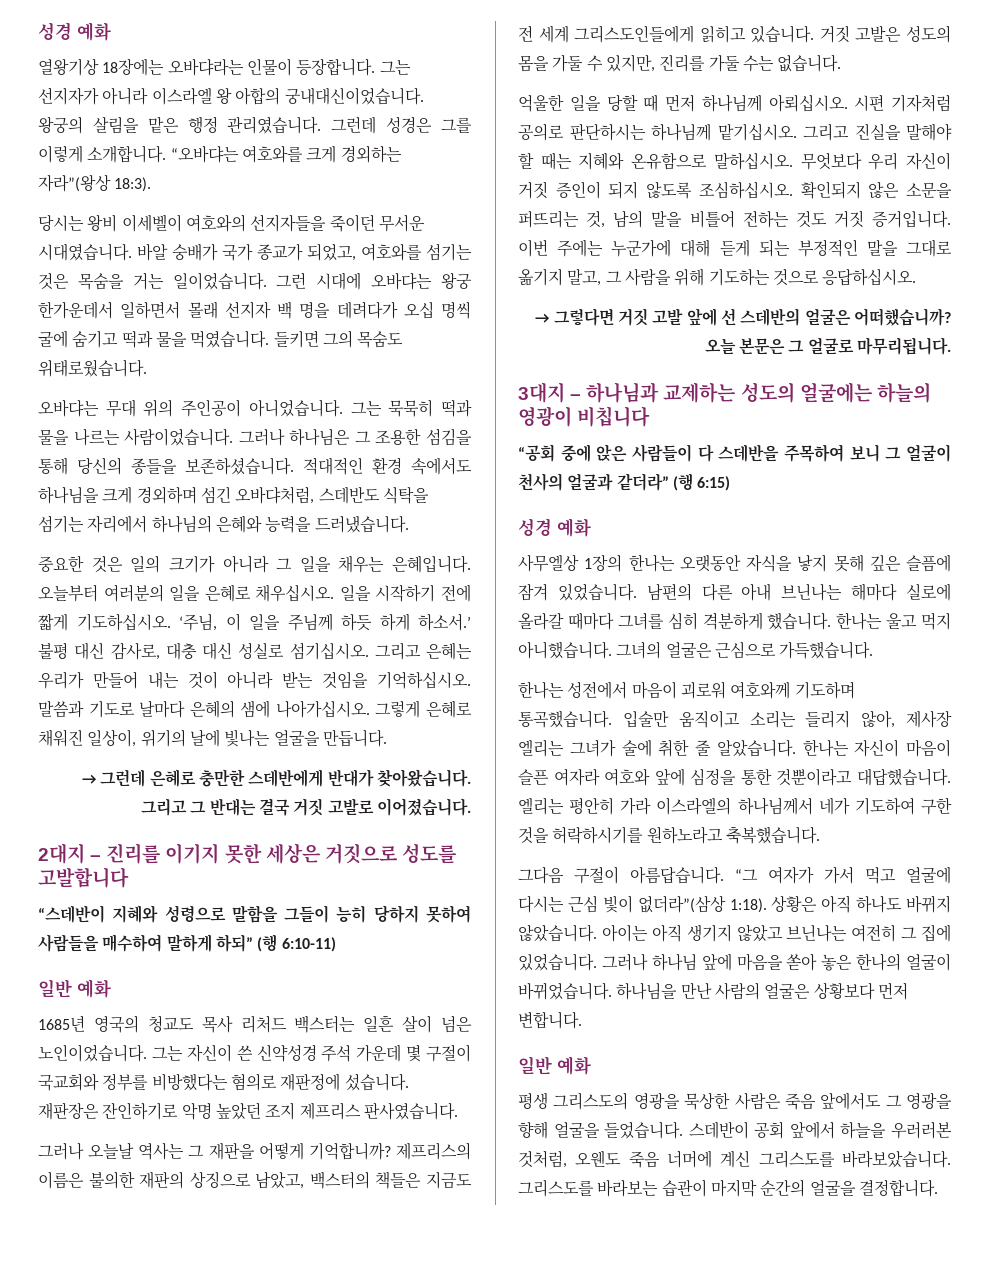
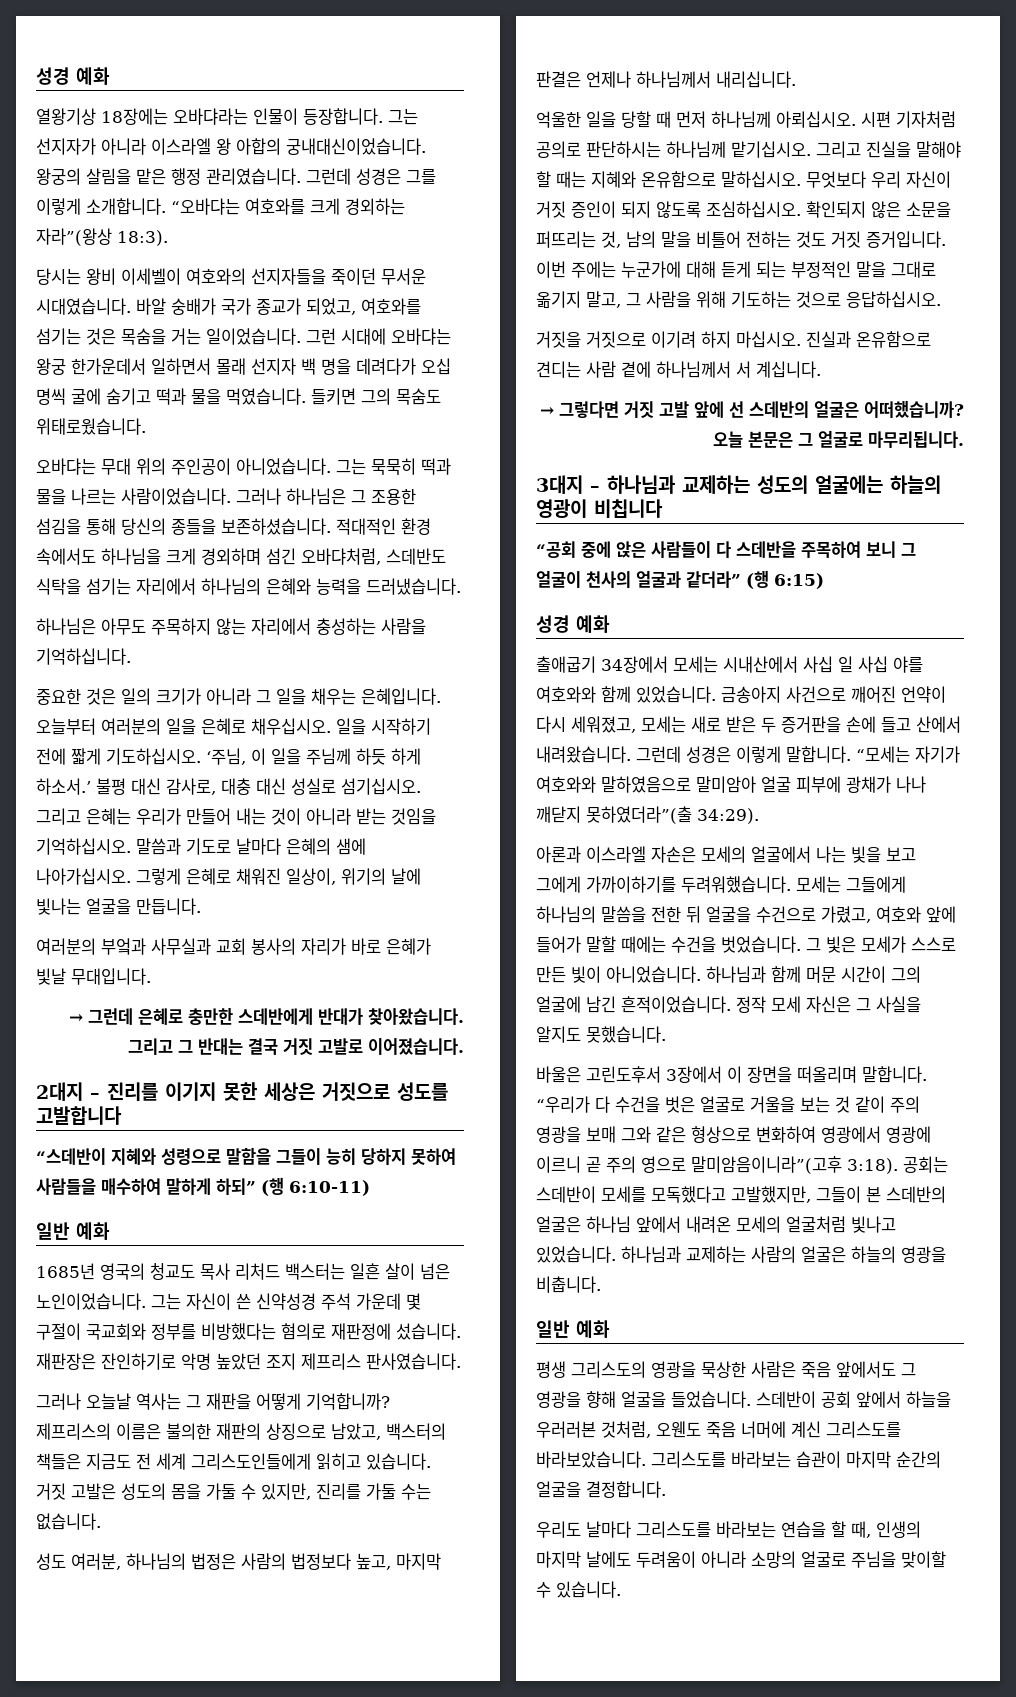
(409, 524) none -> [36,618,426,635] [36,648,131,665] // 하나님은 아무도 주목하지 않는 자리에서 충성하는 사람을 기억하십니다.
(387, 738) none -> [36,938,431,955] [36,968,151,985] // 여러분의 부엌과 사무실과 교회 봉사의 자리가 바로 은혜가 빛날 무대입니다.
(842, 63) none -> [36,1553,441,1570] [536,71,796,88] // 성도 여러분, 하나님의 법정은 사람의 법정보다 높고, 마지막 판결은 언제나 하나님께서 내리십니다.
(917, 277) none -> [536,331,931,348] [536,361,821,378] // 거짓을 거짓으로 이기려 하지 마십시오. 진실과 온유함으로 견디는 사람 곁에 하나님께서 서 계십니다.
[518,554,951,572] [518,583,951,601] [518,612,951,630] [518,641,874,659] [518,681,855,699] [518,710,952,728] [518,739,951,757] [518,768,951,786] [518,797,952,815] [518,826,820,844] [518,866,951,884] [518,895,951,913] [518,924,951,942] [518,953,951,971] [518,982,908,1000] [518,1011,582,1029] 사무엘상 1장의 한나는 오랫동안 자식을 낳지 못해 깊은 슬픔에 잠겨 있었습니다. 남편의 다른 아내 브닌나는 해마다 실로에 올라갈 때마다 그녀를 심히 격분하게 했습니다. 한나는 울고 먹지 아니했습니다. 그녀의 얼굴은 근심으로 가득했습니다. // 한나는 성전에서 마음이 괴로워 여호와께 기도하며 통곡했습니다. 입술만 움직이고 소리는 들리지 않아, 제사장 엘리는 그녀가 술에 취한 줄 알았습니다. 한나는 자신이 마음이 슬픈 여자라 여호와 앞에 심정을 통한 것뿐이라고 대답했습니다. 엘리는 평안히 가라 이스라엘의 하나님께서 네가 기도하여 구한 것을 허락하시기를 원하노라고 축복했습니다. // 그다음 구절이 아름답습니다. “그 여자가 가서 먹고 얼굴에 다시는 근심 빛이 없더라”(삼상 1:18). 상황은 아직 하나도 바뀌지 않았습니다. 아이는 아직 생기지 않았고 브닌나는 여전히 그 집에 있었습니다. 그러나 하나님 앞에 마음을 쏟아 놓은 한나의 얼굴이 바뀌었습니다. 하나님을 만난 사람의 얼굴은 상황보다 먼저 변합니다. -> [536,656,923,673] [536,686,946,703] [536,716,961,733] [536,746,960,763] [536,776,926,793] [536,806,759,824] [536,846,916,863] [536,876,906,893] [536,906,956,923] [536,936,956,953] [536,966,921,983] [536,996,921,1013] [536,1026,666,1043] [536,1066,927,1083] [536,1096,920,1113] [536,1126,931,1143] [536,1156,948,1174] [536,1186,946,1203] [536,1216,896,1233] [536,1246,946,1263] [536,1276,601,1293] 출애굽기 34장에서 모세는 시내산에서 사십 일 사십 야를 여호와와 함께 있었습니다. 금송아지 사건으로 깨어진 언약이 다시 세워졌고, 모세는 새로 받은 두 증거판을 손에 들고 산에서 내려왔습니다. 그런데 성경은 이렇게 말합니다. “모세는 자기가 여호와와 말하였음으로 말미암아 얼굴 피부에 광채가 나나 깨닫지 못하였더라”(출 34:29). // 아론과 이스라엘 자손은 모세의 얼굴에서 나는 빛을 보고 그에게 가까이하기를 두려워했습니다. 모세는 그들에게 하나님의 말씀을 전한 뒤 얼굴을 수건으로 가렸고, 여호와 앞에 들어가 말할 때에는 수건을 벗었습니다. 그 빛은 모세가 스스로 만든 빛이 아니었습니다. 하나님과 함께 머문 시간이 그의 얼굴에 남긴 흔적이었습니다. 정작 모세 자신은 그 사실을 알지도 못했습니다. // 바울은 고린도후서 3장에서 이 장면을 떠올리며 말합니다. “우리가 다 수건을 벗은 얼굴로 거울을 보는 것 같이 주의 영광을 보매 그와 같은 형상으로 변화하여 영광에서 영광에 이르니 곧 주의 영으로 말미암음이니라”(고후 3:18). 공회는 스데반이 모세를 모독했다고 고발했지만, 그들이 본 스데반의 얼굴은 하나님 앞에서 내려온 모세의 얼굴처럼 빛나고 있었습니다. 하나님과 교제하는 사람의 얼굴은 하늘의 영광을 비춥니다.
(938, 1188) none -> [536,1521,921,1538] [536,1551,946,1568] [536,1581,621,1598] // 우리도 날마다 그리스도를 바라보는 연습을 할 때, 인생의 마지막 날에도 두려움이 아니라 소망의 얼굴로 주님을 맞이할 수 있습니다.

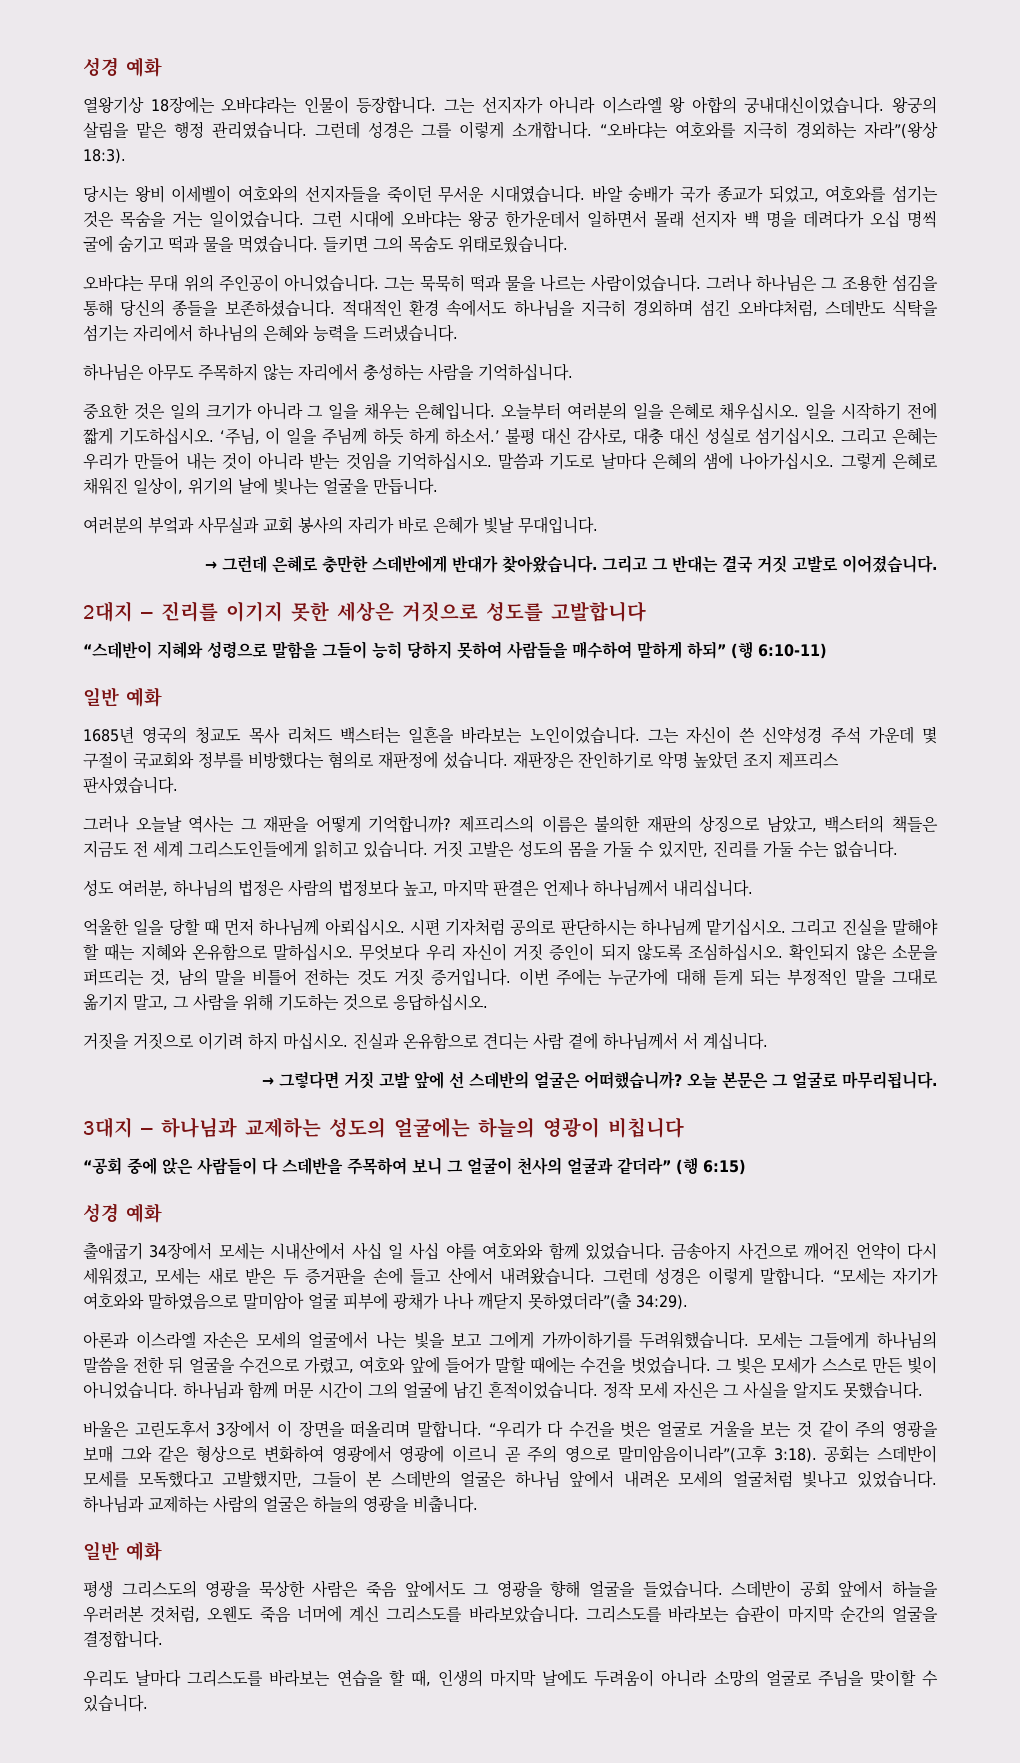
[310,198,340,215] 크게 -> [743,121,788,139] 지극히
[166,548,196,565] 크게 -> [580,299,626,317] 지극히
[350,1263,450,1280] 일흔 살이 넘은 -> [408,726,523,744] 일흔을 바라보는

